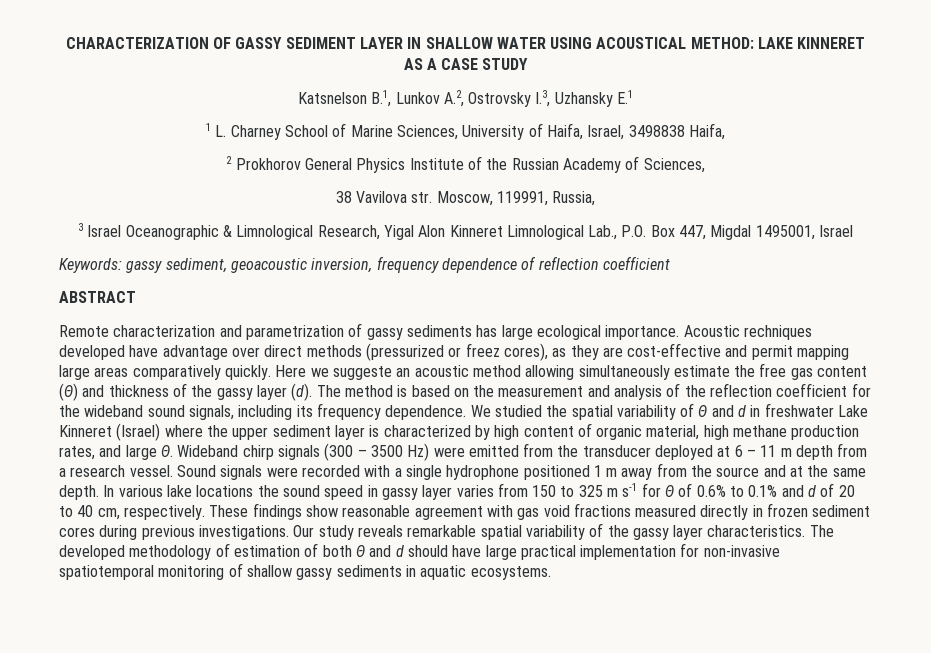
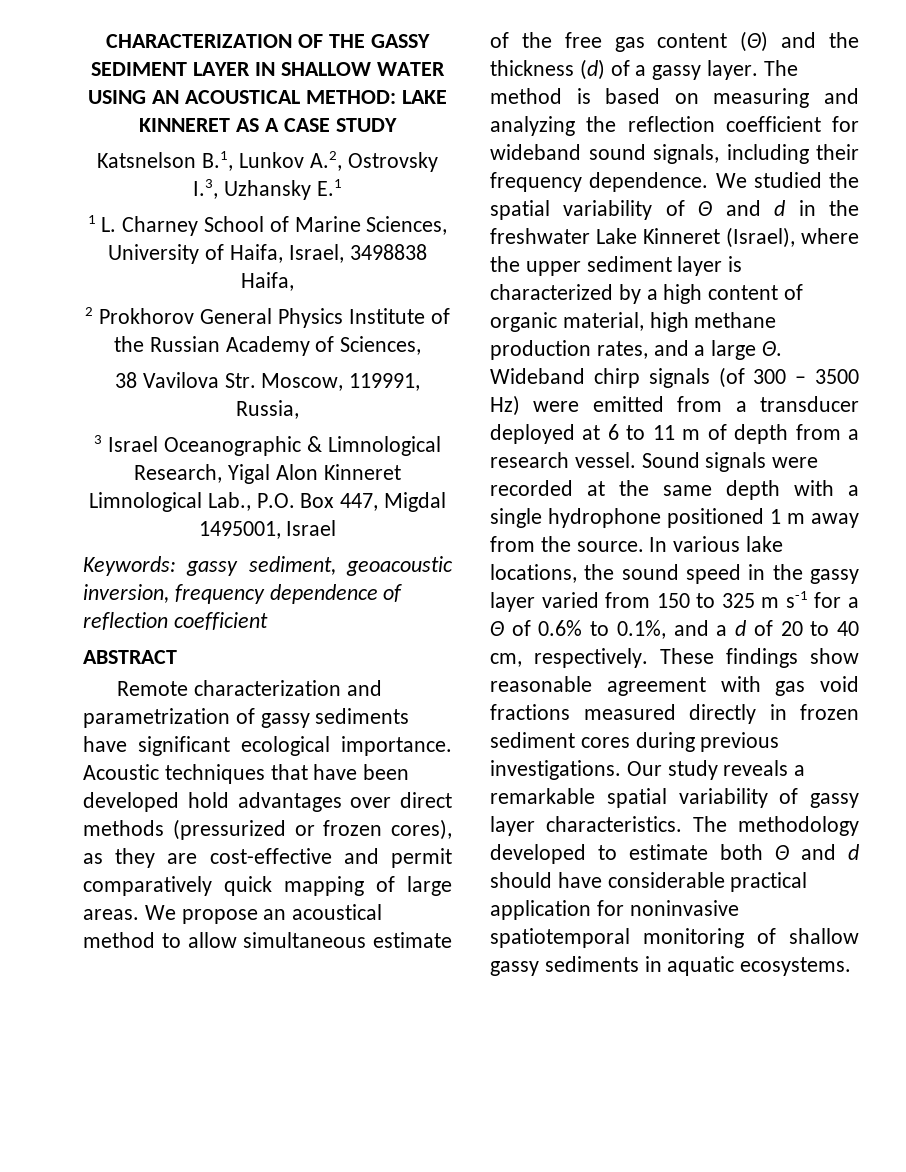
(231, 43) none -> [328,34,365,48] THE
(593, 43) none -> [152,90,180,104] AN
[411,192,433,203] str. -> [224,373,256,388] Str.
[476,325,533,340] has large -> [83,736,230,756] have significant
[743,325,812,340] [59,345,228,360] rechniques developed have advantage -> [164,764,410,784] [83,792,342,812] techniques that have been developed hold advantages
[465,343,500,357] freez -> [323,820,383,836] frozen
[797,345,850,360] [59,365,730,380] mapping large areas comparatively quickly. Here we suggeste an acoustic method allowing simultaneously estimate -> [83,876,452,896] [83,904,383,924] [83,932,452,948] [490,32,509,48] comparatively quick mapping of large areas. We propose an acoustical method to allow simultaneous estimate of
[108,383,313,401] thickness of the gassy layer (d). -> [829,32,859,48] [490,59,759,80] the thickness (d) of a gassy layer.
[473,383,681,400] the measurement and analysis of -> [713,88,859,108] [490,116,575,136] measuring and analyzing
[59,405,80,417] the -> (859, 124) none
[296,405,313,417] its -> [816,144,859,160] their
(761, 411) none -> [829,200,860,216] the
[116,423,161,441] (Israel) -> [726,227,795,248] (Israel),
(490, 432) none -> [646,289,658,300] a
(122, 451) none -> [694,345,706,356] a
[324,443,354,461] (300 -> [718,367,787,388] (of 300
[557,445,579,457] the -> [735,401,747,412] a
[747,449,757,457] – -> [626,425,646,440] to
(792, 452) none -> [707,424,727,440] of
(360, 471) none -> [587,480,780,500] at the same depth
[716,465,866,477] [59,485,99,500] source and at the same depth. -> [576,541,644,552] source.
[196,485,254,497] locations -> [490,564,577,583] locations,
[381,485,494,500] gassy layer varies -> [772,564,859,584] [490,592,599,612] the gassy layer varied
(661, 490) none -> [847,597,859,608] a
[748,485,804,497] 0.1% and -> [616,620,728,639] 0.1%, and a
(403, 531) none -> [794,765,806,776] a
[607,525,629,537] the -> (799, 796) none
[59,543,319,560] developed methodology of estimation of -> [738,816,859,836] [490,844,708,864] methodology developed to estimate
[485,543,780,560] large practical implementation for non-invasive -> [607,872,808,892] [490,900,739,920] considerable practical application for noninvasive

